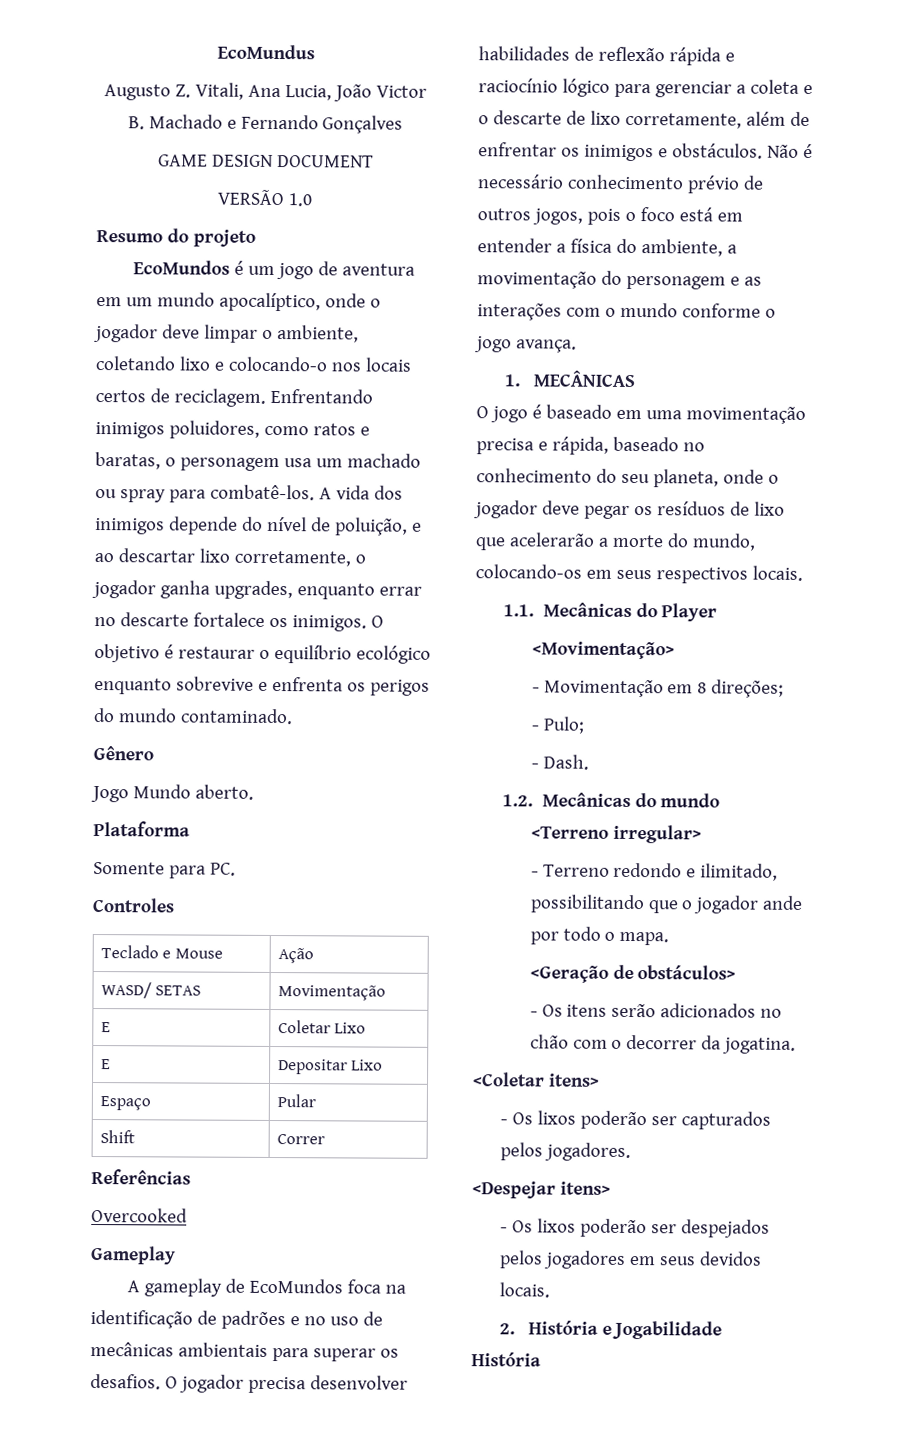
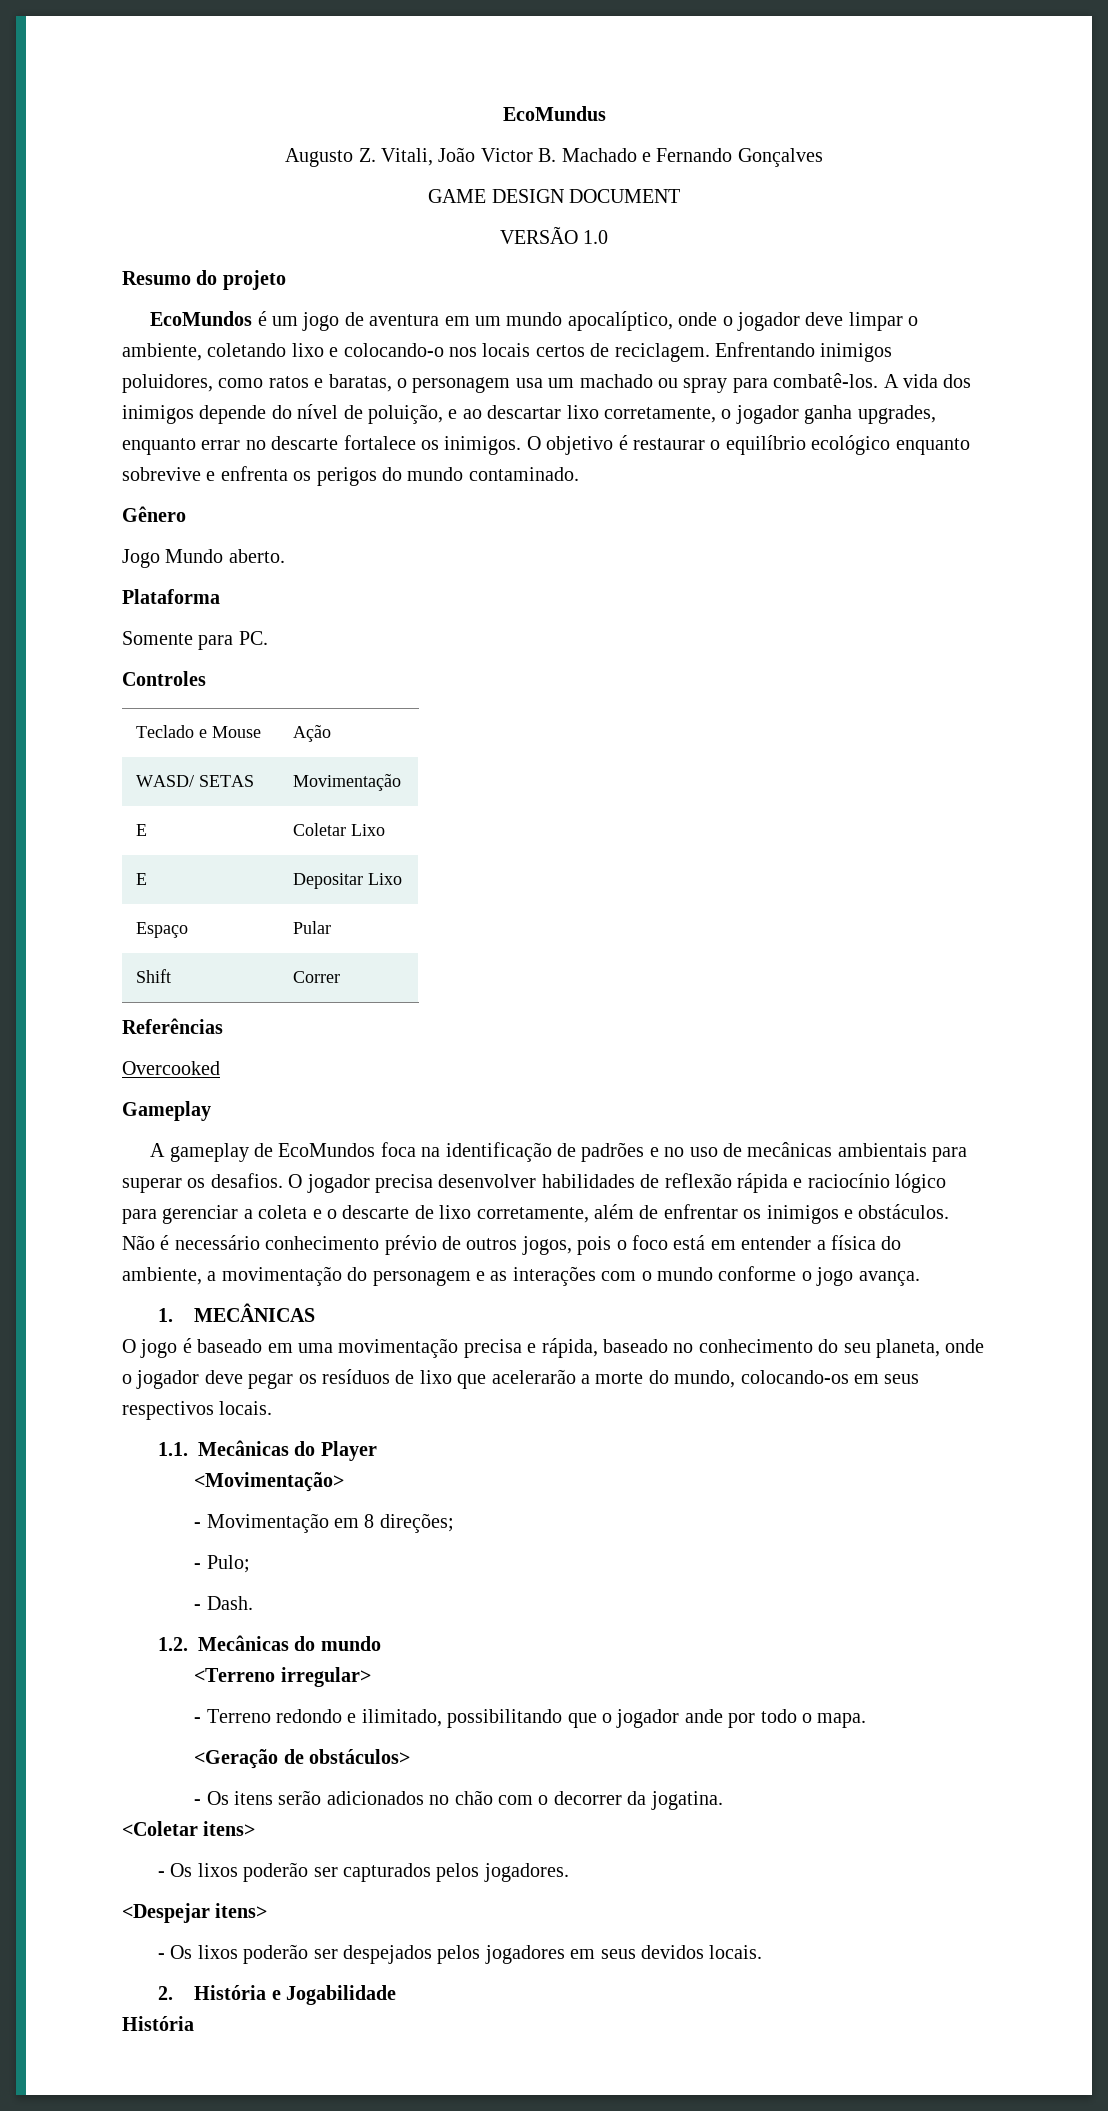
[248,84,332,101] Ana Lucia, -> (433, 157) none

